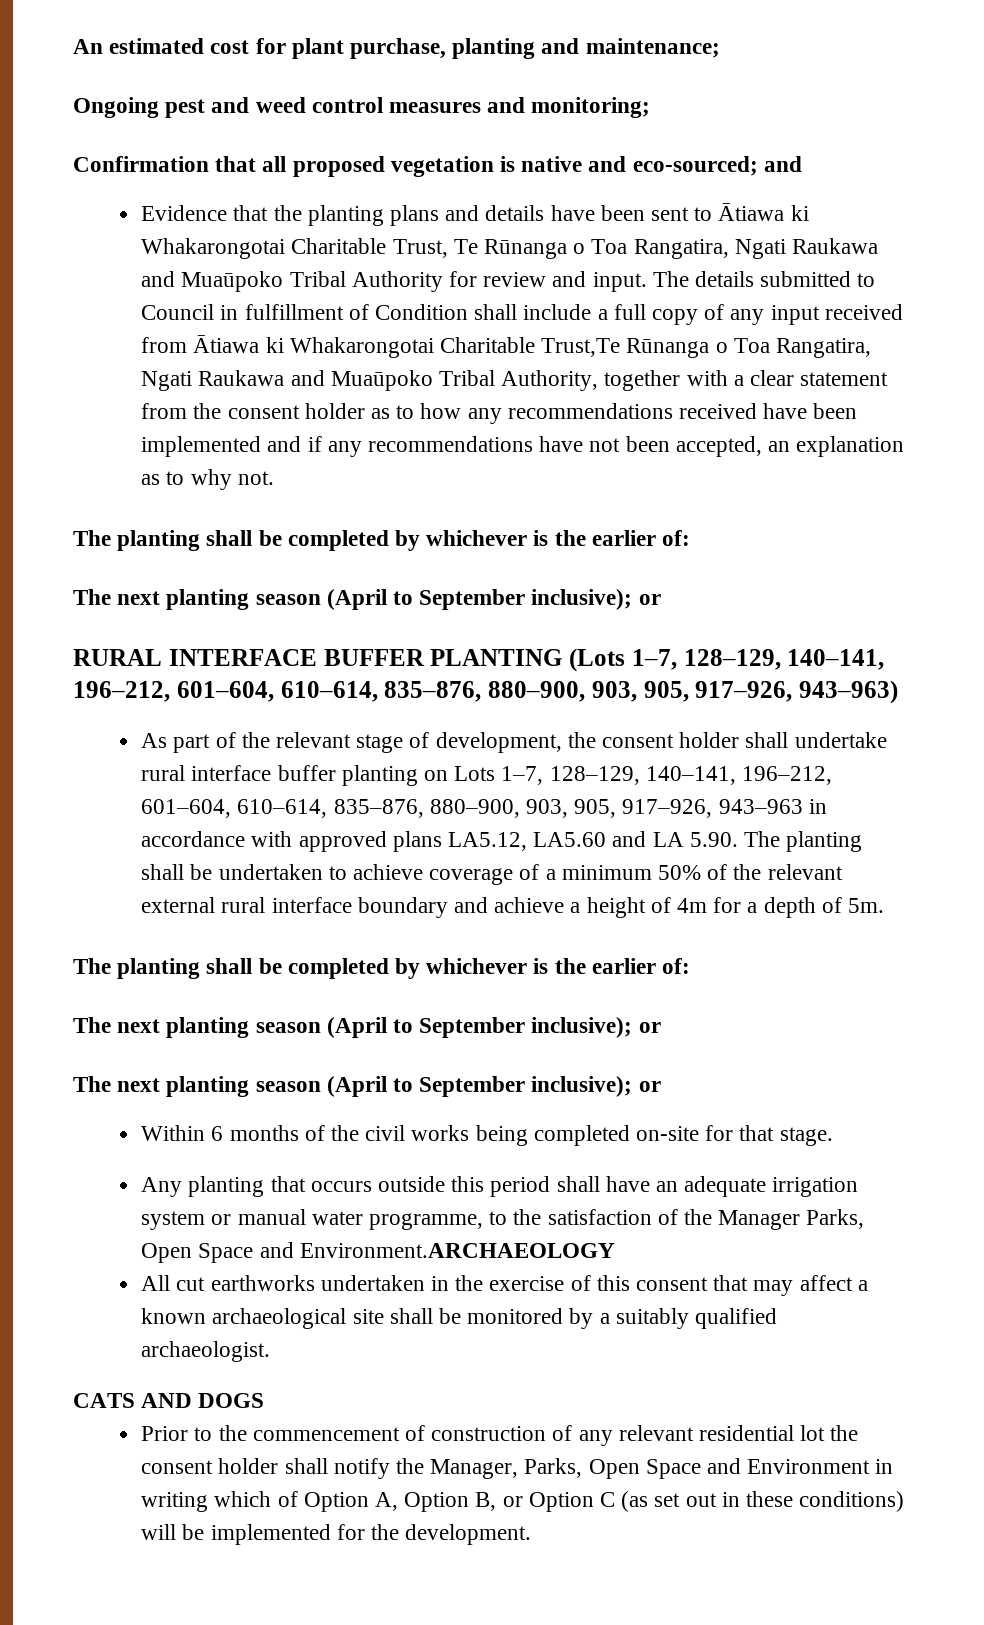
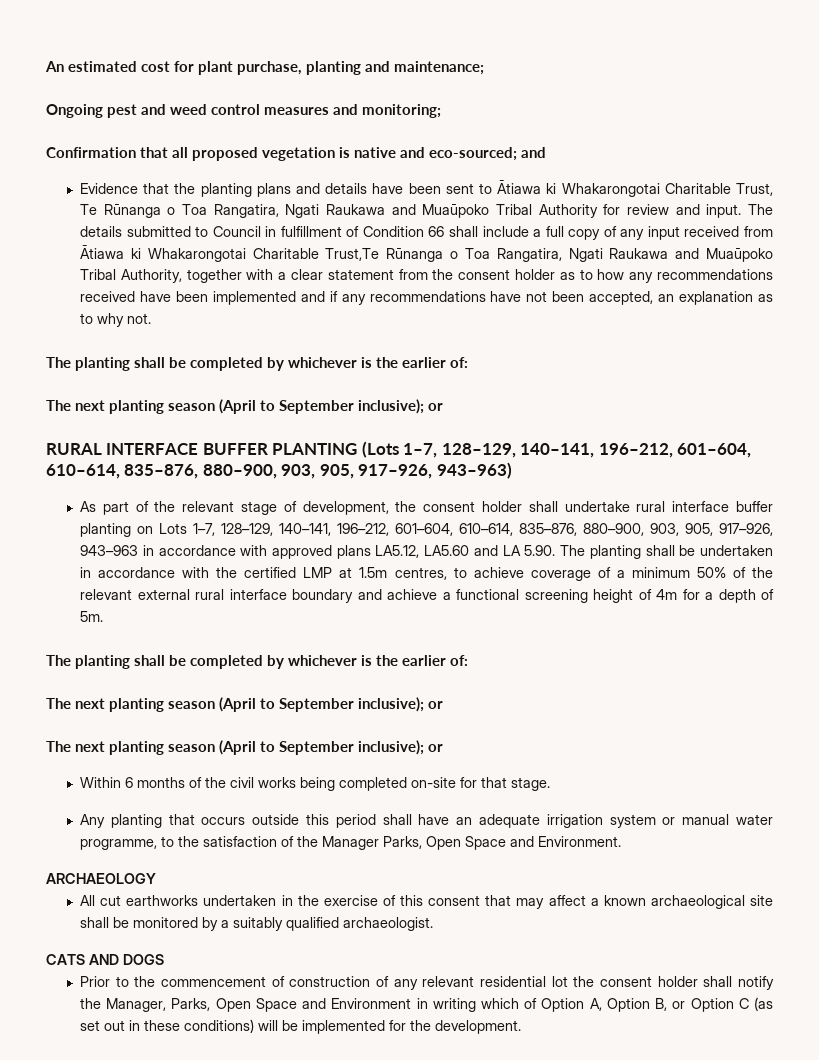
(468, 312) none -> [428,226,445,237] 66
(323, 872) none -> [80,567,447,580] in accordance with the certified LMP at 1.5m centres,
(581, 907) none -> [456,589,588,603] functional screening
[299,1243,615,1258] Environment.ARCHAEOLOGY -> [538,836,622,847] [46,873,156,884] Environment. // ARCHAEOLOGY

